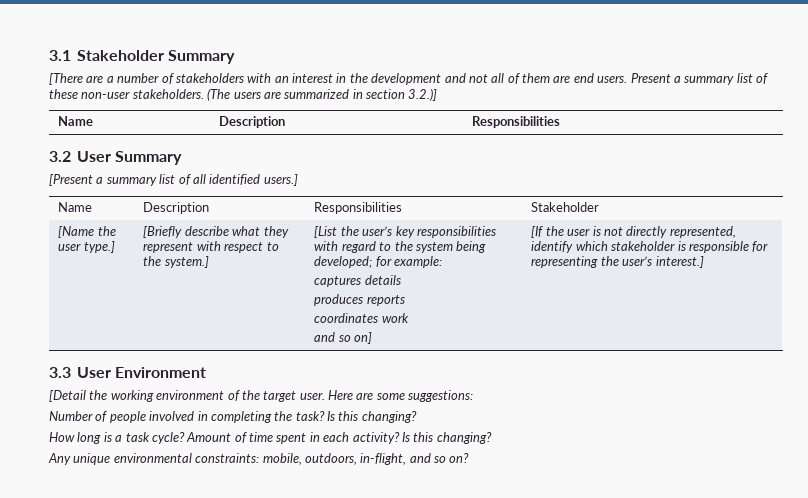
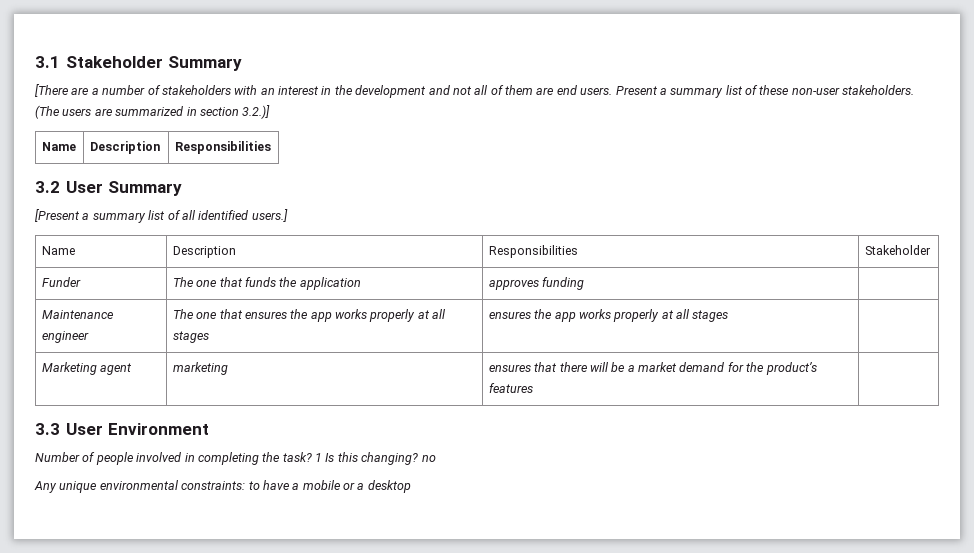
[58,226,116,238] [58,241,115,253] [143,226,289,238] [143,241,279,253] [143,256,209,268] [314,226,496,238] [314,241,487,253] [314,256,443,268] [314,275,401,287] [314,294,405,306] [314,313,409,323] [314,332,373,344] [531,226,736,238] [531,241,769,253] [531,256,704,268] [49,367,207,378] [49,390,474,402] [Name the user type.] | [Briefly describe what they represent with respect to the system.] | [List the user’s key responsibilities with regard to the system being developed; for example: // captures details // produces reports // coordinates work // and so on] | [If the user is not directly represented, identify which stakeholder is responsible for representing the user’s interest.] // 3.3 User Environment // [Detail the working environment of the target user. Here are some suggestions: -> [41,277,81,287] [172,277,361,290] [488,277,585,290] [41,310,114,319] [41,331,89,343] [172,309,447,322] [172,331,209,343] [488,309,729,322] [41,362,133,375] [172,362,228,375] [488,362,817,375] [488,383,533,393] [35,423,209,435] Funder | The one that funds the application | approves funding | // Maintenance engineer | The one that ensures the app works properly at all stages | ensures the app works properly at all stages | // Marketing agent | marketing | ensures that there will be a market demand for the product’s features | // 3.3 User Environment
[327,411,417,423] [49,432,492,444] [48,453,470,465] Is this changing? // How long is a task cycle? Amount of time spent in each activity? Is this changing? // Any unique environmental constraints: mobile, outdoors, in-flight, and so on? -> [315,452,436,465] [34,480,411,493] 1 Is this changing? no // Any unique environmental constraints: to have a mobile or a desktop

